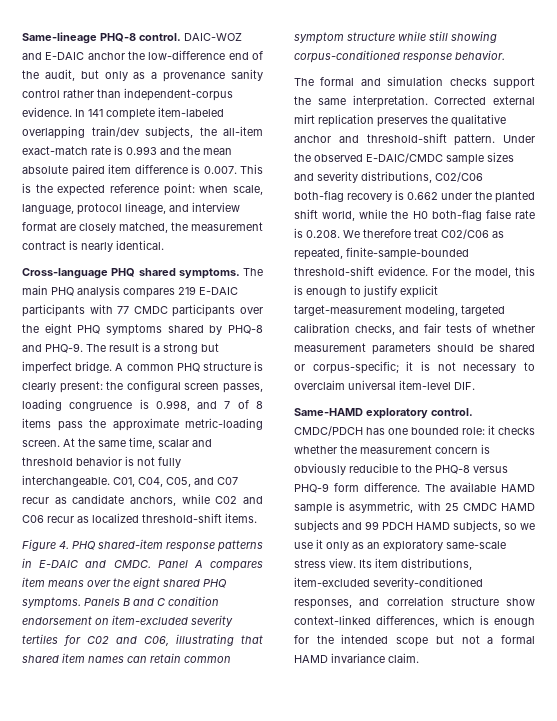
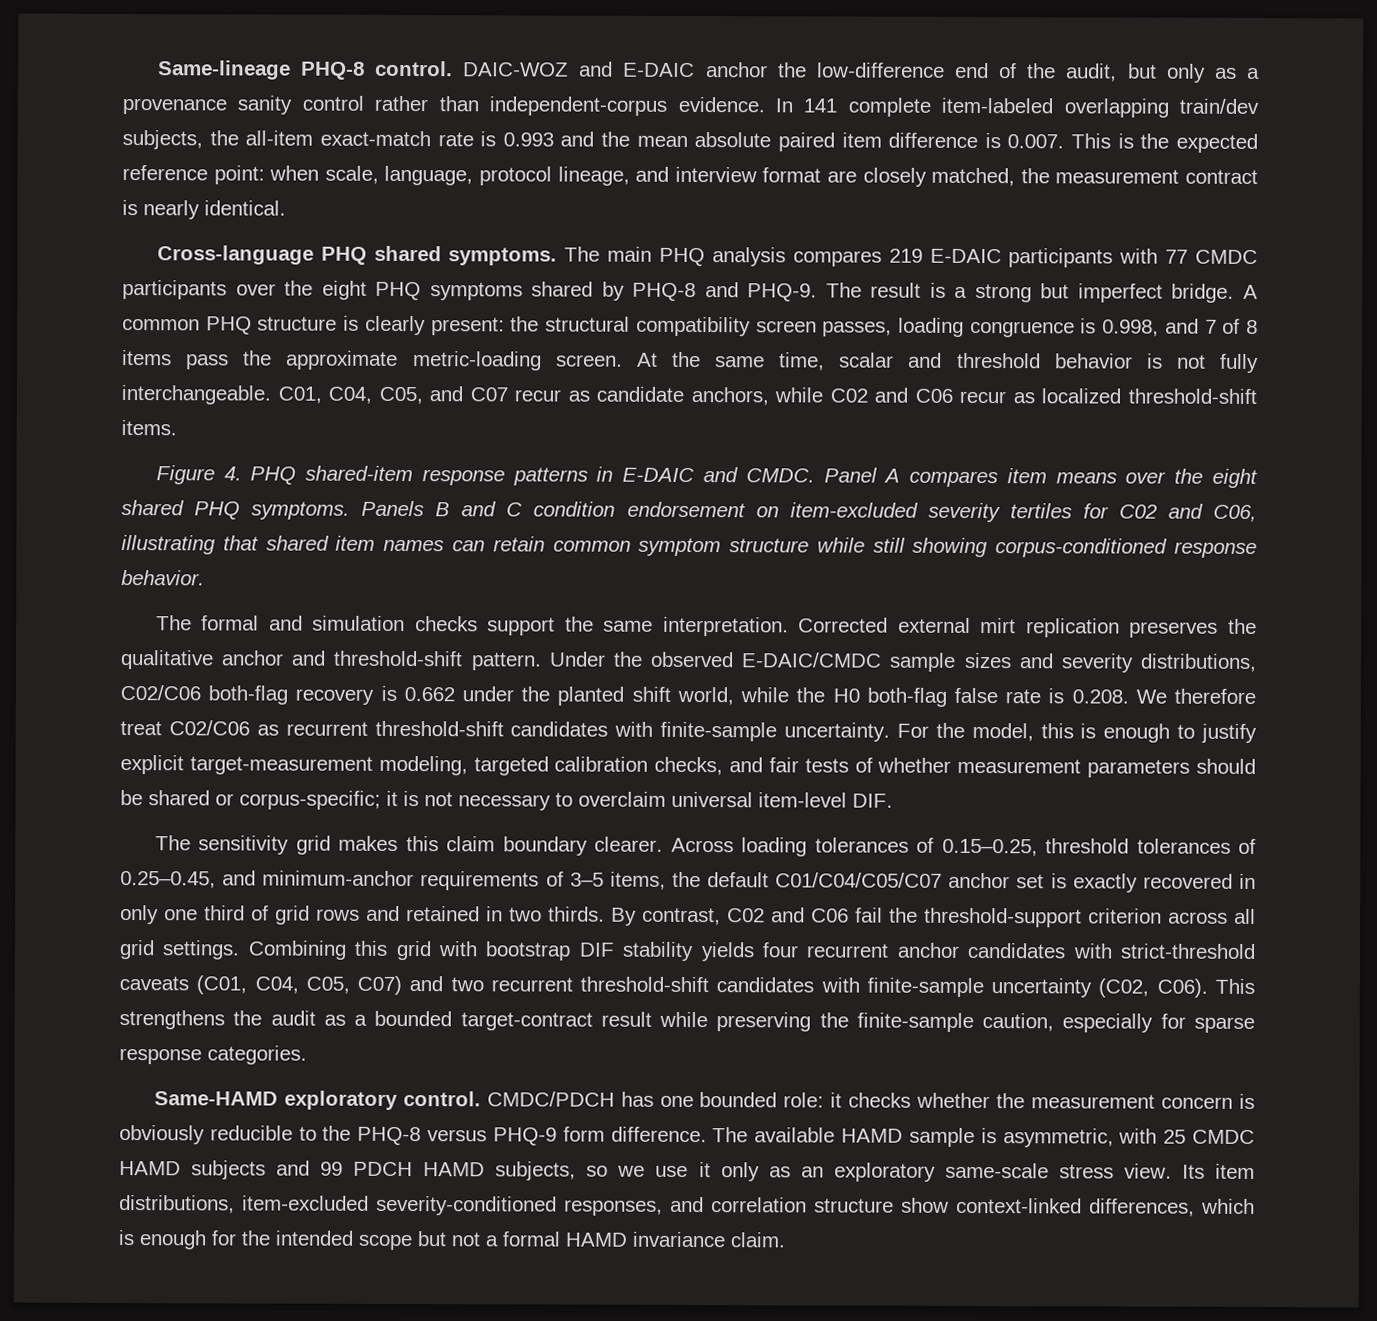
[126,380,181,392] configural -> [545,316,751,337] structural compatibility
[294,247,469,260] [294,266,428,276] repeated, finite-sample-bounded threshold-shift evidence. -> [285,720,890,742] recurrent threshold-shift candidates with finite-sample uncertainty.
(475, 386) none -> [154,835,1256,857] [120,870,1256,893] [120,905,1256,928] [119,940,1256,962] [119,975,1255,998] [119,1010,1255,1033] [119,1045,307,1065] // The sensitivity grid makes this claim boundary clearer. Across loading tolerances of 0.15–0.25, threshold tolerances of 0.25–0.45, and minimum-anchor requirements of 3–5 items, the default C01/C04/C05/C07 anchor set is exactly recovered in only one third of grid rows and retained in two thirds. By contrast, C02 and C06 fail the threshold-support criterion across all grid settings. Combining this grid with bootstrap DIF stability yields four recurrent anchor candidates with strict-threshold caveats (C01, C04, C05, C07) and two recurrent threshold-shift candidates with finite-sample uncertainty (C02, C06). This strengthens the audit as a bounded target-contract result while preserving the finite-sample caution, especially for sparse response categories.

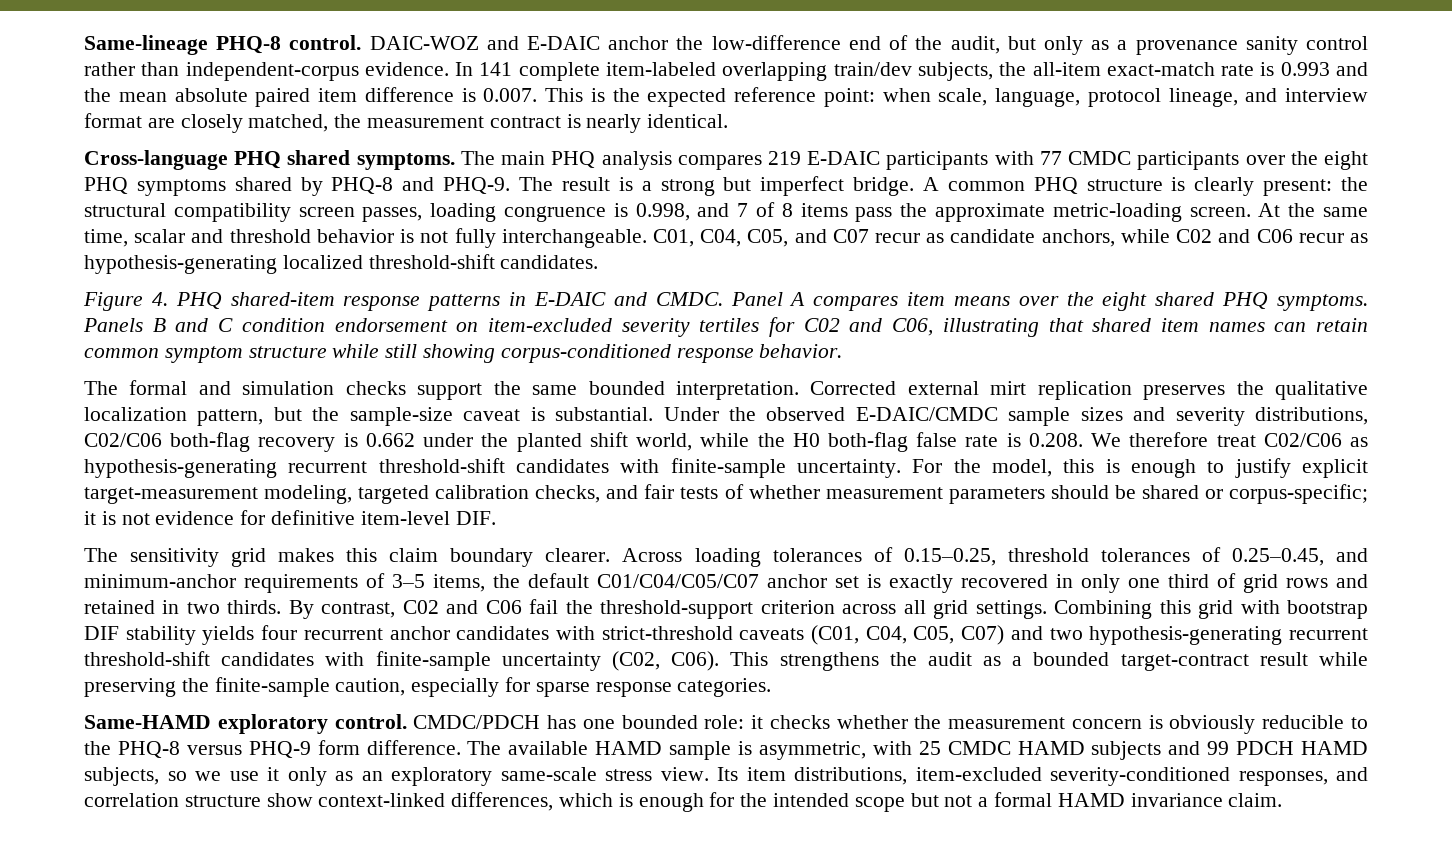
(1035, 398) none -> [84,255,277,274] hypothesis-generating
[121,420,177,436] items. -> [500,255,599,269] candidates.
(654, 626) none -> [588,381,665,395] bounded
[221,650,542,671] anchor and threshold-shift pattern. -> [84,407,654,426] localization pattern, but the sample-size caveat is substantial.
(279, 730) none -> [84,459,277,478] hypothesis-generating
[458,791,753,811] necessary to overclaim universal -> [155,510,356,525] evidence for definitive
(484, 984) none -> [1089,626,1283,645] hypothesis-generating

